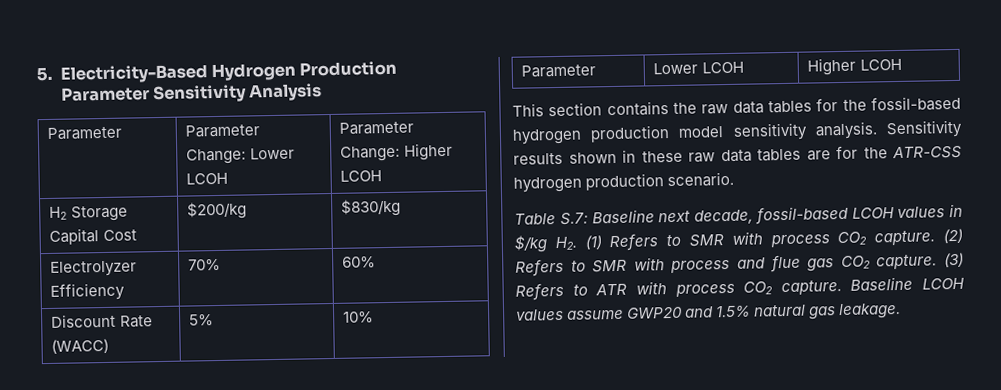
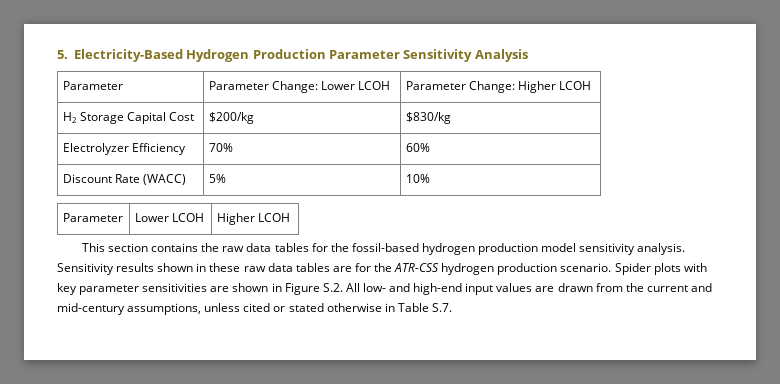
[514,203,963,225] [514,228,963,253] [515,252,964,277] [515,276,964,301] [516,302,902,321] // Table S.7: Baseline next decade, fossil-based LCOH values in $/kg H2. (1) Refers to SMR with process CO2 capture. (2) Refers to SMR with process and flue gas CO2 capture. (3) Refers to ATR with process CO2 capture. Baseline LCOH values assume GWP20 and 1.5% natural gas leakage. -> [614,263,707,275] [57,283,712,295] [57,303,452,315] Spider plots with key parameter sensitivities are shown in Figure S.2. All low- and high-end input values are drawn from the current and mid-century assumptions, unless cited or stated otherwise in Table S.7.

